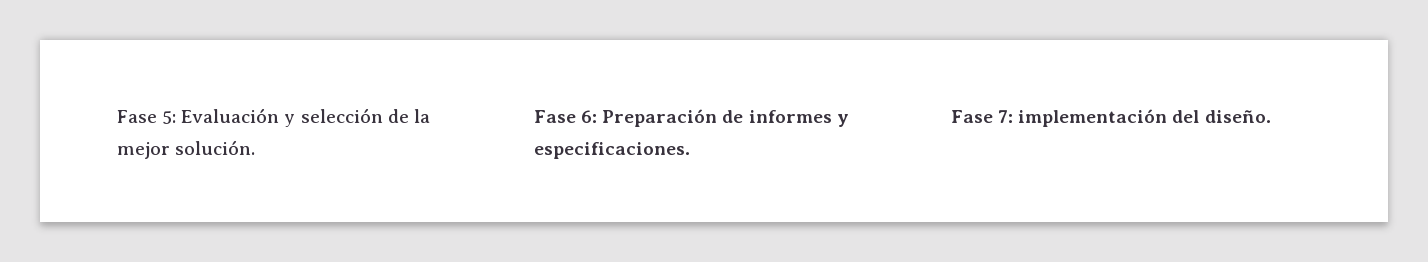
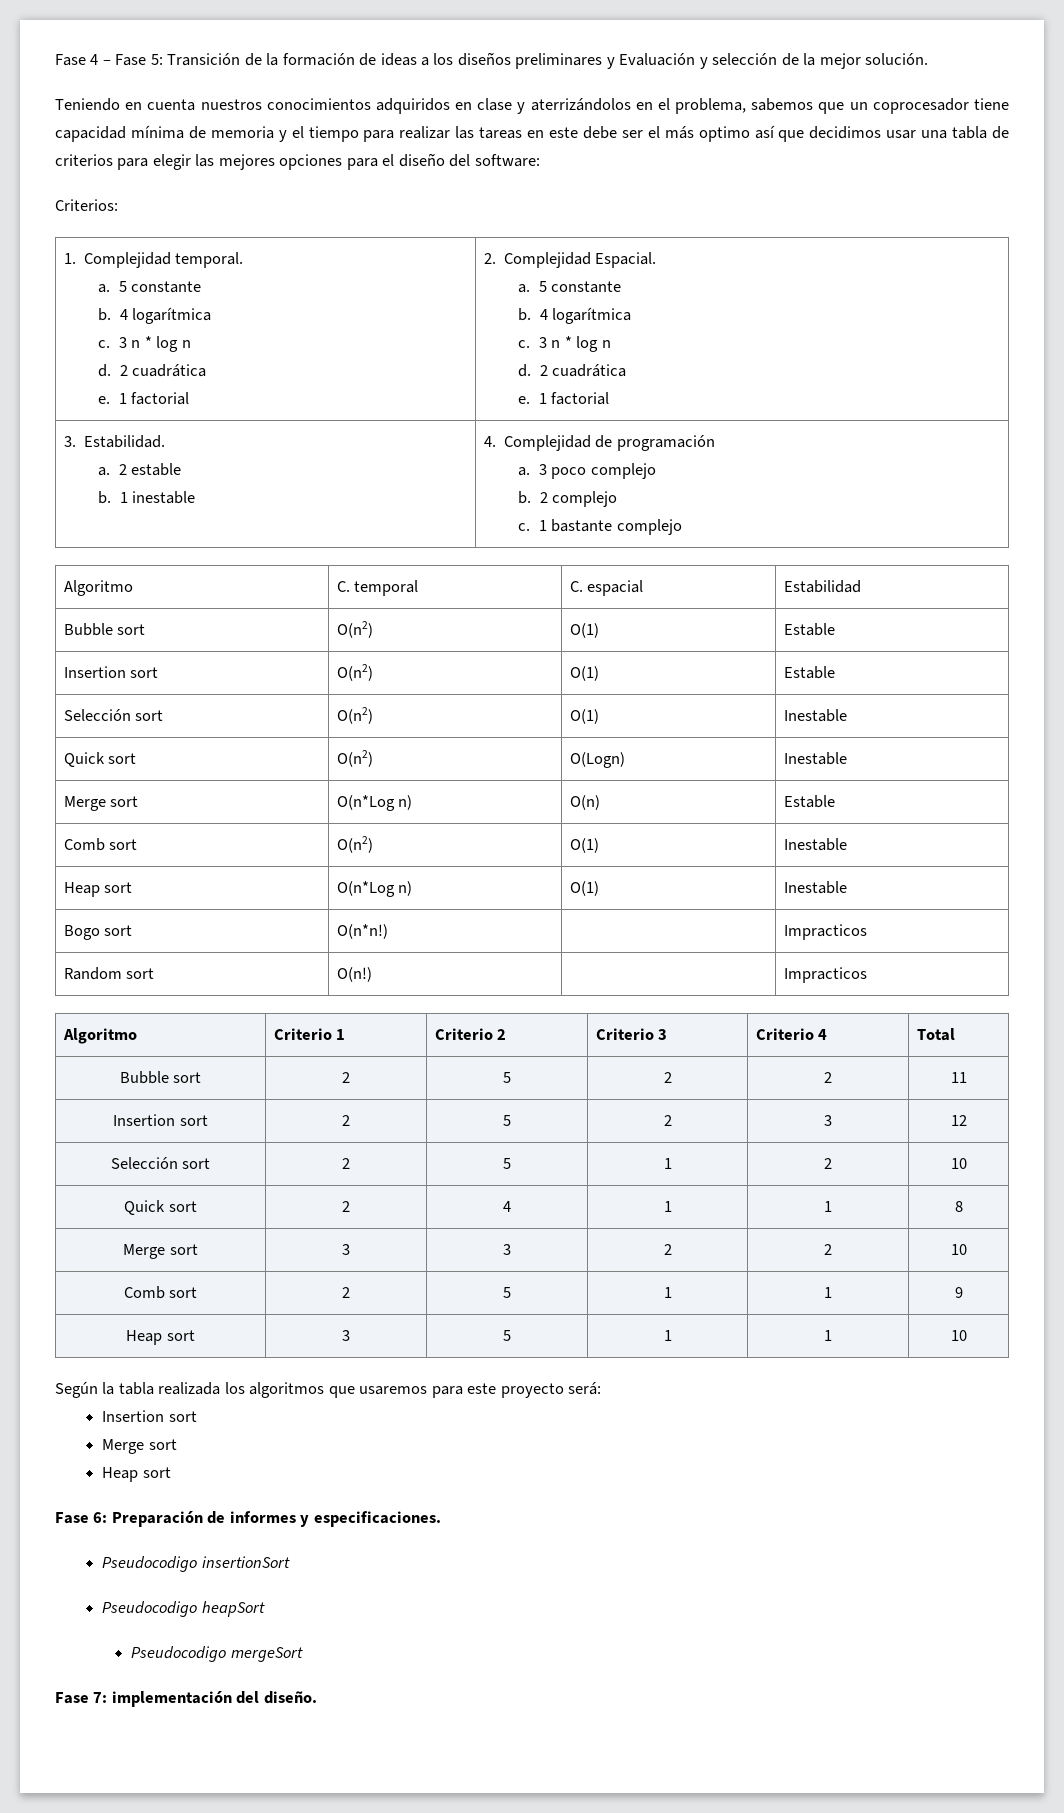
[117,110,177,124] Fase 5: -> [55,52,615,69] Fase 4 – Fase 5: Transición de la formación de ideas a los diseños preliminares y
(256, 147) none -> [55,98,1009,114] [55,125,1009,142] [55,153,540,170] [55,199,118,211] [63,252,244,268] [98,281,202,293] [98,307,212,324] [98,336,191,352] [98,364,207,377] [98,392,190,405] [483,252,657,268] [518,281,622,293] [518,307,632,324] [518,336,611,352] [518,364,627,377] [518,392,610,405] [63,435,165,448] [98,463,182,476] [98,491,196,504] [483,435,715,451] [518,463,656,479] [518,491,618,507] [518,519,682,535] [63,580,133,596] [336,580,419,596] [569,580,644,596] [783,580,861,593] [63,623,146,636] [336,621,373,638] [569,623,599,638] [783,623,835,636] [63,666,159,678] [336,664,373,681] [569,666,599,681] [783,666,835,679] [63,709,164,721] [336,707,373,724] [569,709,599,724] [783,709,847,722] [63,752,137,767] [336,750,373,767] [569,752,625,768] [783,752,847,765] [63,796,139,811] [336,795,413,811] [569,795,600,810] [783,795,835,808] [63,838,138,851] [336,836,373,853] [569,838,599,853] [783,838,847,851] [63,882,133,897] [336,881,413,897] [569,881,599,896] [783,881,847,894] [63,925,133,940] [336,924,388,939] [783,924,867,940] [63,967,155,980] [336,967,372,982] [783,967,867,983] [62,1028,137,1044] [273,1028,346,1040] [434,1028,507,1040] [595,1028,668,1040] [755,1028,828,1040] [916,1028,955,1041] [119,1071,202,1084] [342,1072,350,1083] [503,1072,511,1083] [663,1072,672,1083] [824,1072,832,1083] [950,1072,967,1083] [113,1114,208,1126] [342,1115,350,1126] [503,1115,511,1126] [663,1115,672,1126] [824,1115,832,1126] [950,1115,967,1126] [110,1157,211,1169] [342,1158,350,1169] [503,1158,511,1169] [663,1158,672,1169] [824,1158,832,1169] [950,1158,967,1169] [124,1200,197,1215] [342,1201,350,1212] [503,1201,511,1212] [663,1201,672,1212] [824,1201,832,1212] [954,1201,963,1212] [123,1244,198,1259] [342,1244,350,1255] [503,1244,511,1255] [663,1244,672,1255] [824,1244,832,1255] [950,1244,967,1255] [123,1286,198,1299] [342,1287,350,1298] [503,1287,511,1298] [663,1287,672,1298] [824,1287,832,1298] [954,1287,963,1298] [126,1330,195,1345] [342,1330,350,1341] [503,1330,511,1341] [663,1330,672,1341] [824,1330,832,1341] [950,1330,967,1341] [55,1381,602,1398] [102,1410,197,1422] [102,1439,177,1454] [102,1467,171,1482] // Teniendo en cuenta nuestros conocimientos adquiridos en clase y aterrizándolos en el problema, sabemos que un coprocesador tiene capacidad mínima de memoria y el tiempo para realizar las tareas en este debe ser el más optimo así que decidimos usar una tabla de criterios para elegir las mejores opciones para el diseño del software: // Criterios: // 1. Complejidad temporal. // a. 5 constante // b. 4 logarítmica // c. 3 n * log n // d. 2 cuadrática // e. 1 factorial | 2. Complejidad Espacial. // a. 5 constante // b. 4 logarítmica // c. 3 n * log n // d. 2 cuadrática // e. 1 factorial // 3. Estabilidad. // a. 2 estable // b. 1 inestable | 4. Complejidad de programación // a. 3 poco complejo // b. 2 complejo // c. 1 bastante complejo // Algoritmo | C. temporal | C. espacial | Estabilidad // Bubble sort | O(n2) | O(1) | Estable // Insertion sort | O(n2) | O(1) | Estable // Selección sort | O(n2) | O(1) | Inestable // Quick sort | O(n2) | O(Logn) | Inestable // Merge sort | O(n*Log n) | O(n) | Estable // Comb sort | O(n2) | O(1) | Inestable // Heap sort | O(n*Log n) | O(1) | Inestable // Bogo sort | O(n*n!) | | Impracticos // Random sort | O(n!) | | Impracticos // Algoritmo | Criterio 1 | Criterio 2 | Criterio 3 | Criterio 4 | Total // Bubble sort | 2 | 5 | 2 | 2 | 11 // Insertion sort | 2 | 5 | 2 | 3 | 12 // Selección sort | 2 | 5 | 1 | 2 | 10 // Quick sort | 2 | 4 | 1 | 1 | 8 // Merge sort | 3 | 3 | 2 | 2 | 10 // Comb sort | 2 | 5 | 1 | 1 | 9 // Heap sort | 3 | 5 | 1 | 1 | 10 // Según la tabla realizada los algoritmos que usaremos para este proyecto será: // Insertion sort // Merge sort // Heap sort
(690, 150) none -> [102,1556,290,1572] [102,1601,265,1617] [131,1646,303,1662] // Pseudocodigo insertionSort // Pseudocodigo heapSort // Pseudocodigo mergeSort

